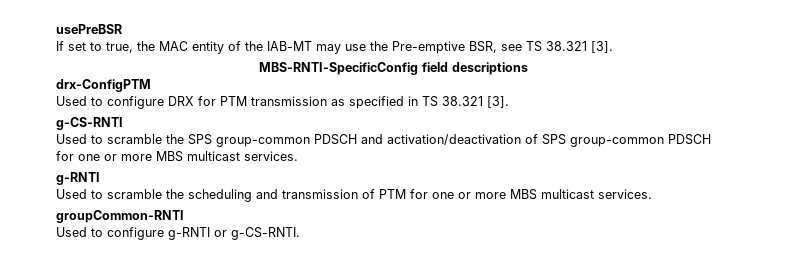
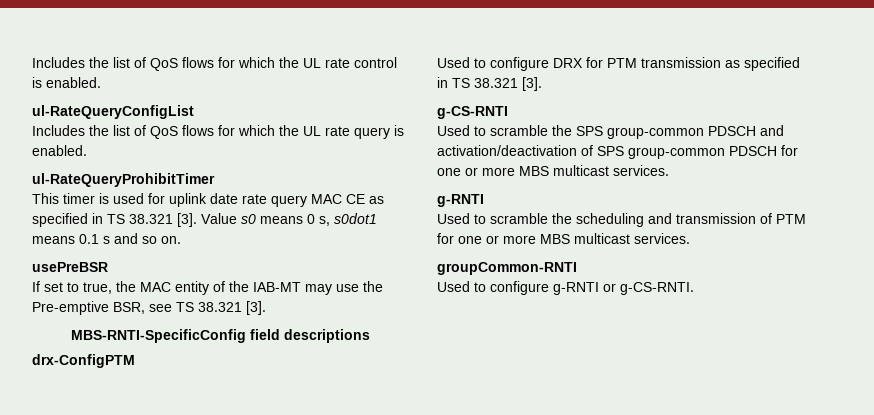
(56, 29) none -> [32,57,397,71] [32,77,101,88] [32,105,194,119] [32,125,404,139] [32,145,87,156] [32,173,215,187] [32,193,384,207] [32,213,377,227] [32,233,181,244] Includes the list of QoS flows for which the UL rate control is enabled. // ul-RateQueryConfigList // Includes the list of QoS flows for which the UL rate query is enabled. // ul-RateQueryProhibitTimer // This timer is used for uplink date rate query MAC CE as specified in TS 38.321 [3]. Value s0 means 0 s, s0dot1 means 0.1 s and so on. //

